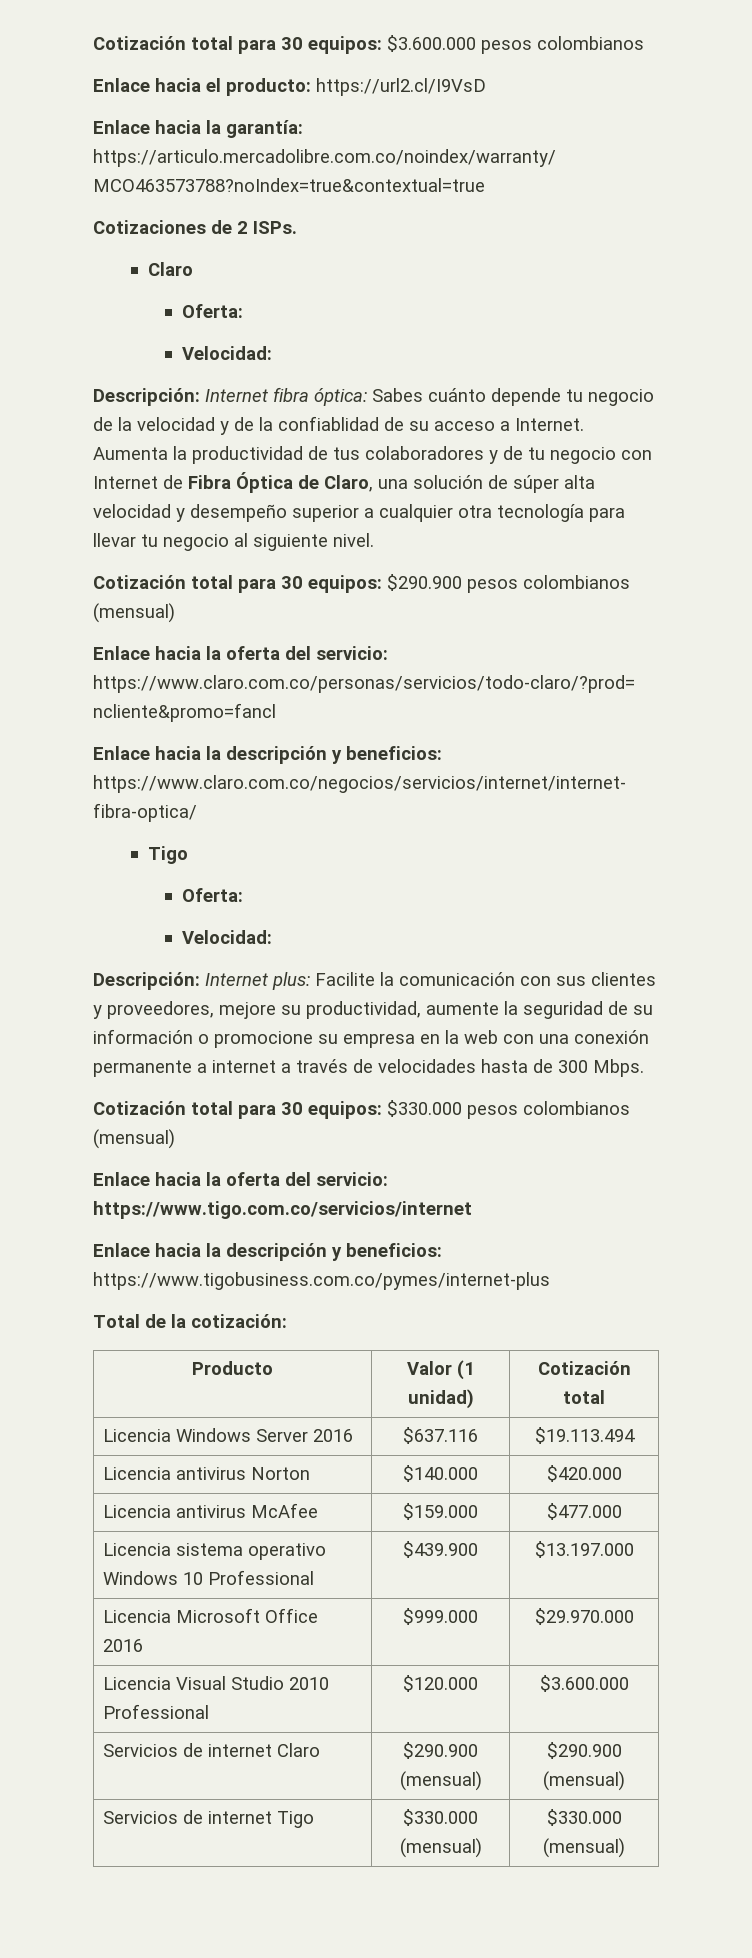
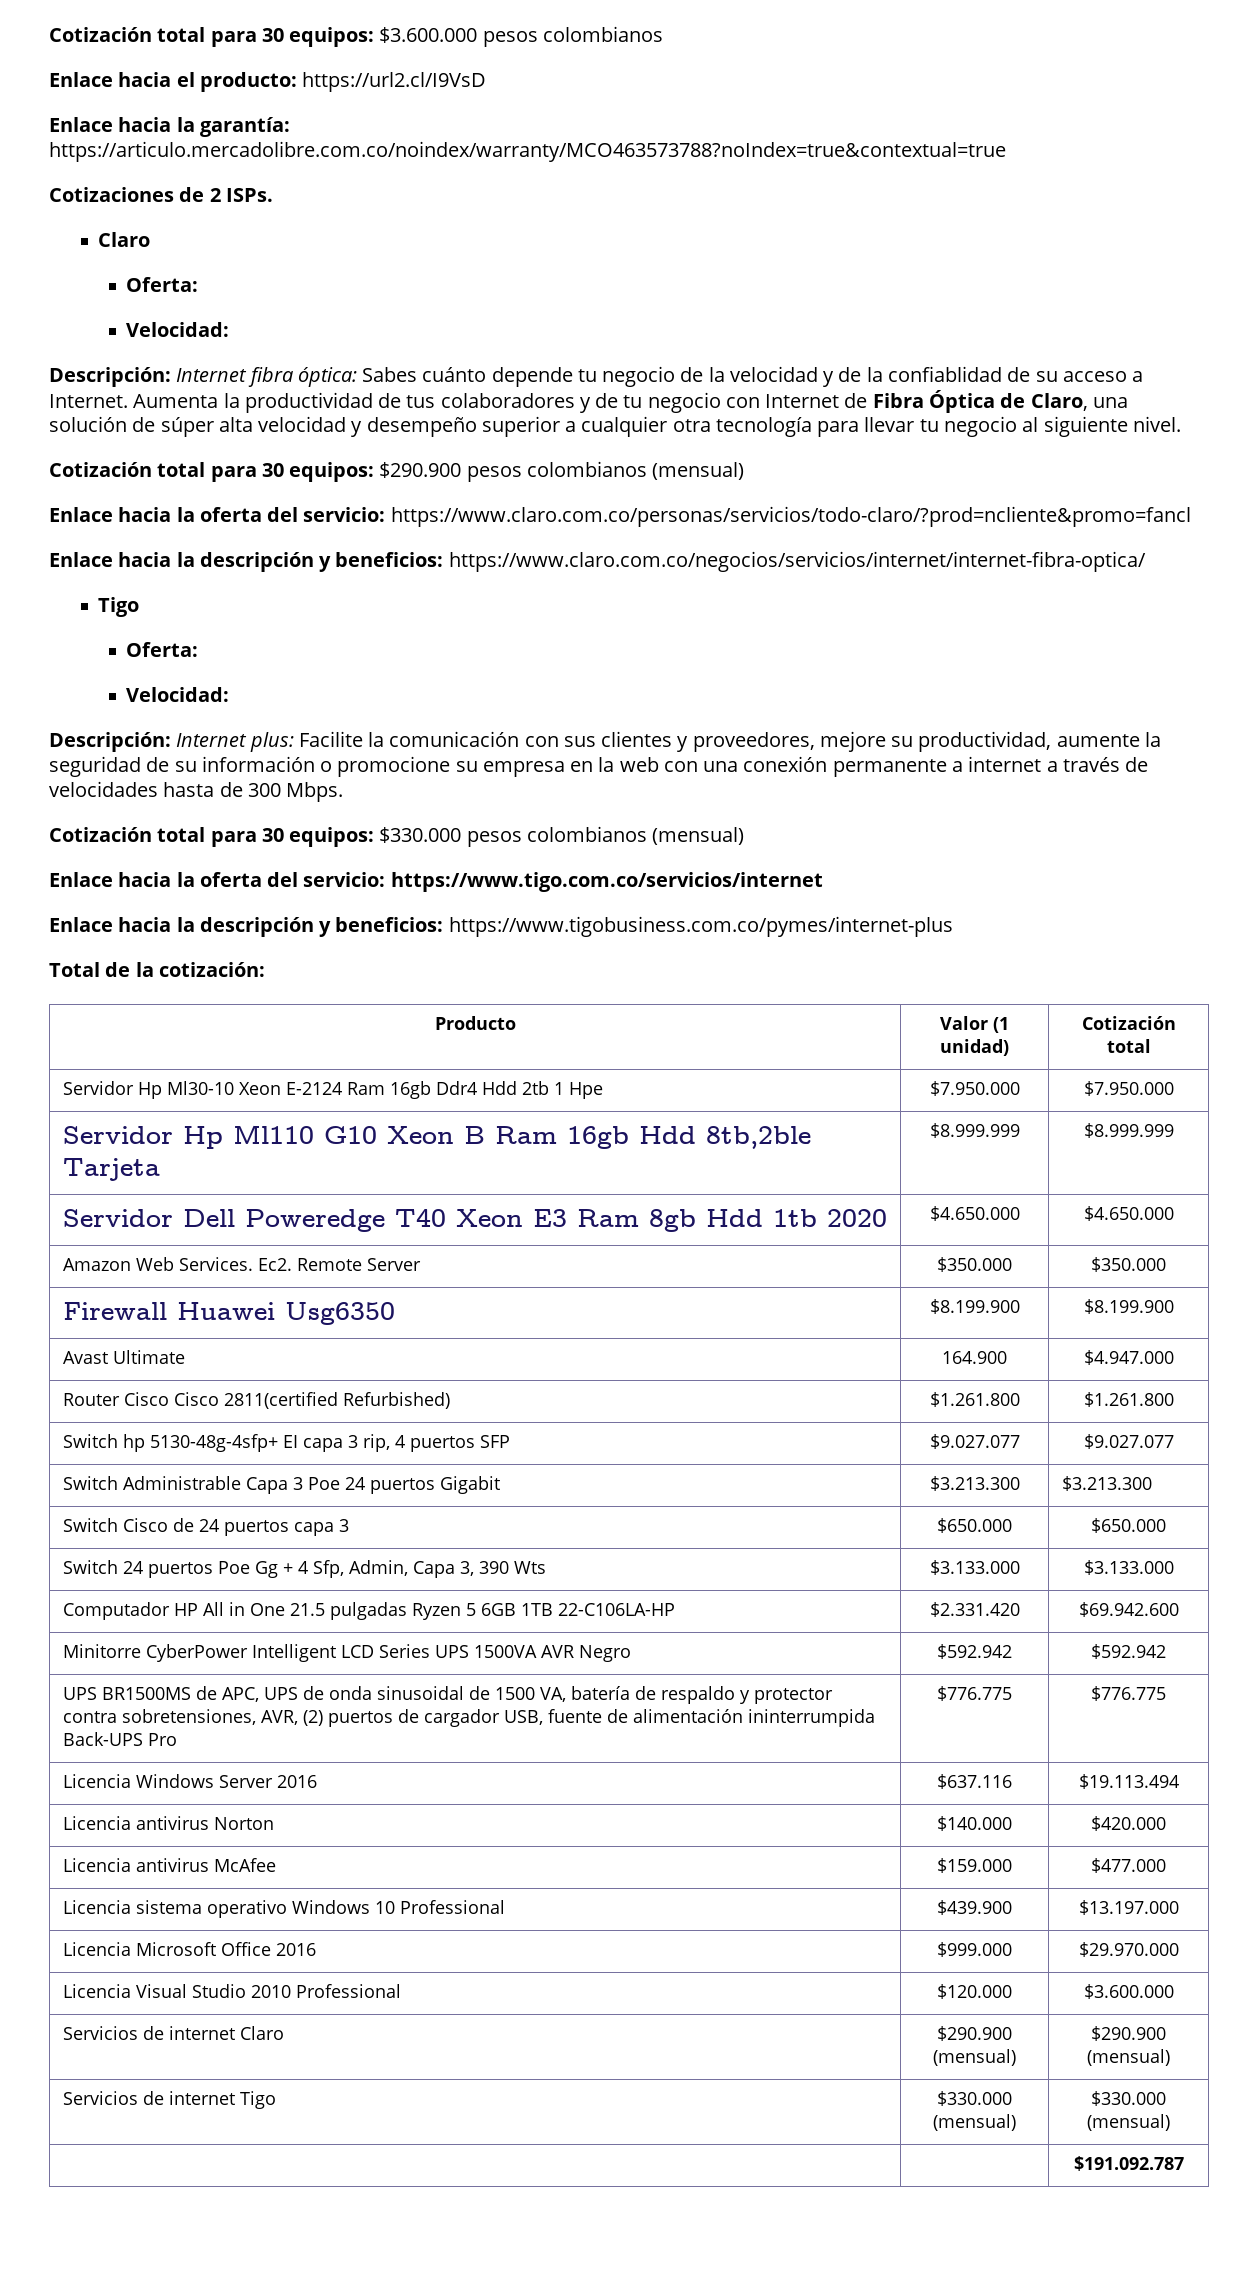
(605, 1397) none -> [62,1081,603,1099] [929,1081,1020,1096] [1083,1081,1174,1096] [62,1125,811,1149] [62,1158,160,1181] [929,1123,1020,1138] [1083,1123,1174,1138] [62,1209,887,1232] [929,1206,1020,1221] [1083,1206,1174,1221] [62,1257,421,1271] [937,1257,1012,1272] [1091,1257,1166,1272] [62,1302,395,1325] [929,1299,1020,1314] [1083,1299,1174,1314] [62,1350,185,1364] [942,1351,1007,1364] [1083,1350,1174,1365] [62,1392,450,1409] [929,1392,1020,1407] [1083,1392,1174,1407] [62,1434,510,1452] [929,1434,1020,1449] [1083,1434,1174,1449] [62,1476,500,1494] [929,1476,1020,1491] [1061,1476,1152,1491] [62,1518,349,1536] [937,1518,1012,1533] [1091,1518,1166,1533] [62,1560,546,1578] [929,1560,1020,1575] [1083,1560,1174,1575] [62,1602,675,1620] [929,1602,1020,1617] [1078,1602,1179,1617] [62,1644,631,1662] [937,1644,1012,1659] [1091,1644,1166,1659] [62,1686,833,1704] [62,1709,875,1727] [62,1732,177,1746] [937,1686,1012,1701] [1091,1686,1166,1701] // Servidor Hp Ml30-10 Xeon E-2124 Ram 16gb Ddr4 Hdd 2tb 1 Hpe | $7.950.000 | $7.950.000 // Servidor Hp Ml110 G10 Xeon B Ram 16gb Hdd 8tb,2ble Tarjeta | $8.999.999 | $8.999.999 // Servidor Dell Poweredge T40 Xeon E3 Ram 8gb Hdd 1tb 2020 | $4.650.000 | $4.650.000 // Amazon Web Services. Ec2. Remote Server | $350.000 | $350.000 // Firewall Huawei Usg6350 | $8.199.900 | $8.199.900 // Avast Ultimate | 164.900 | $4.947.000 // Router Cisco Cisco 2811(certified Refurbished) | $1.261.800 | $1.261.800 // Switch hp 5130-48g-4sfp+ EI capa 3 rip, 4 puertos SFP | $9.027.077 | $9.027.077 // Switch Administrable Capa 3 Poe 24 puertos Gigabit | $3.213.300 | $3.213.300 // Switch Cisco de 24 puertos capa 3 | $650.000 | $650.000 // Switch 24 puertos Poe Gg + 4 Sfp, Admin, Capa 3, 390 Wts | $3.133.000 | $3.133.000 // Computador HP All in One 21.5 pulgadas Ryzen 5 6GB 1TB 22-C106LA-HP | $2.331.420 | $69.942.600 // Minitorre CyberPower Intelligent LCD Series UPS 1500VA AVR Negro | $592.942 | $592.942 // UPS BR1500MS de APC, UPS de onda sinusoidal de 1500 VA, batería de respaldo y protector contra sobretensiones, AVR, (2) puertos de cargador USB, fuente de alimentación ininterrumpida Back-UPS Pro | $776.775 | $776.775
(625, 1848) none -> [1073,2156,1184,2171] // | | $191.092.787

